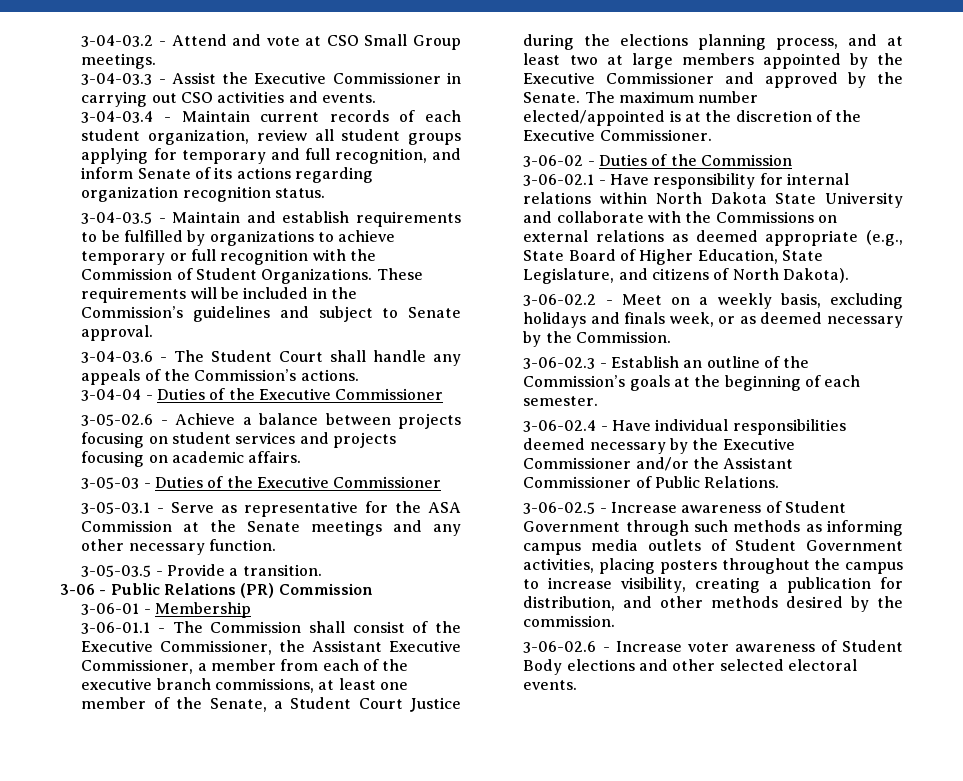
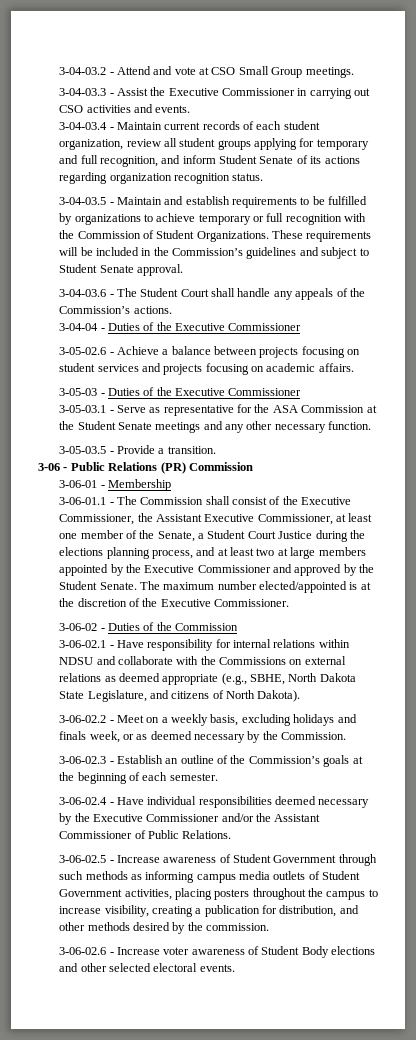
(134, 173) none -> [219,155,258,164] Student
(399, 313) none -> [59,264,98,273] Student
(237, 526) none -> [77,421,116,430] Student
[197,659,409,671] [81,678,315,693] a member from each of the executive branch commissions, -> (333, 519) none
(903, 78) none -> [59,581,98,590] Student
[655,192,903,208] North Dakota State University -> [59,657,94,665] NDSU
[523,249,778,265] State Board of Higher Education, -> [250,673,356,685] SBHE, North Dakota

